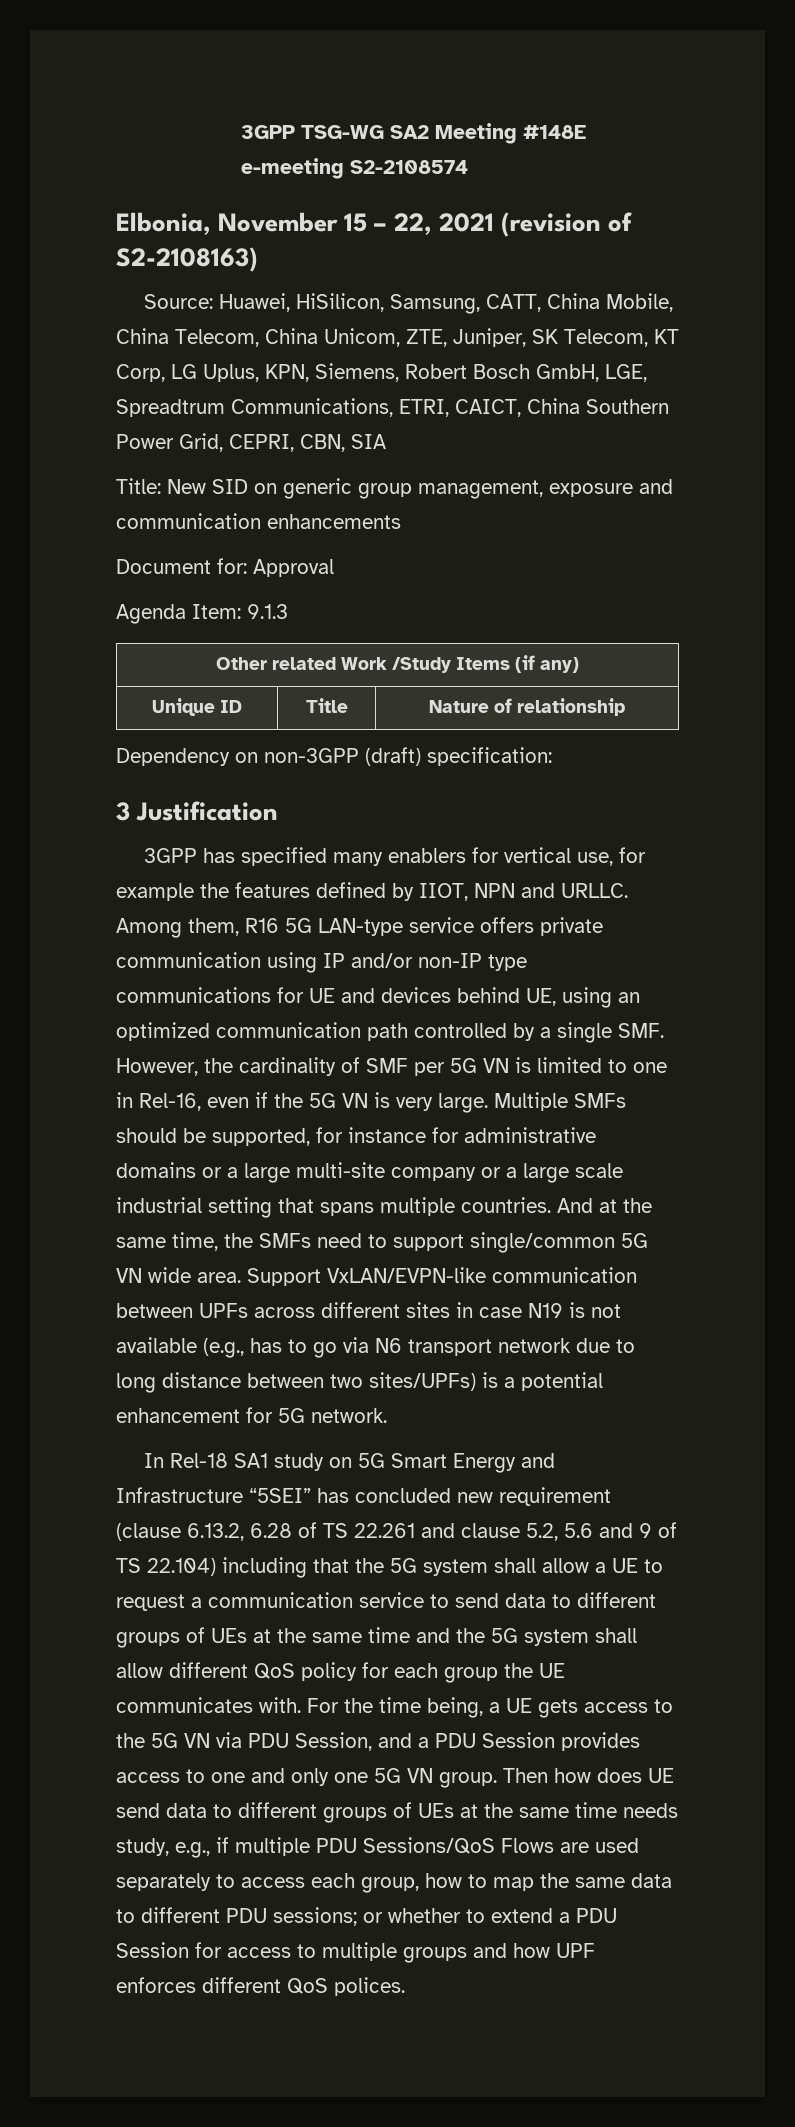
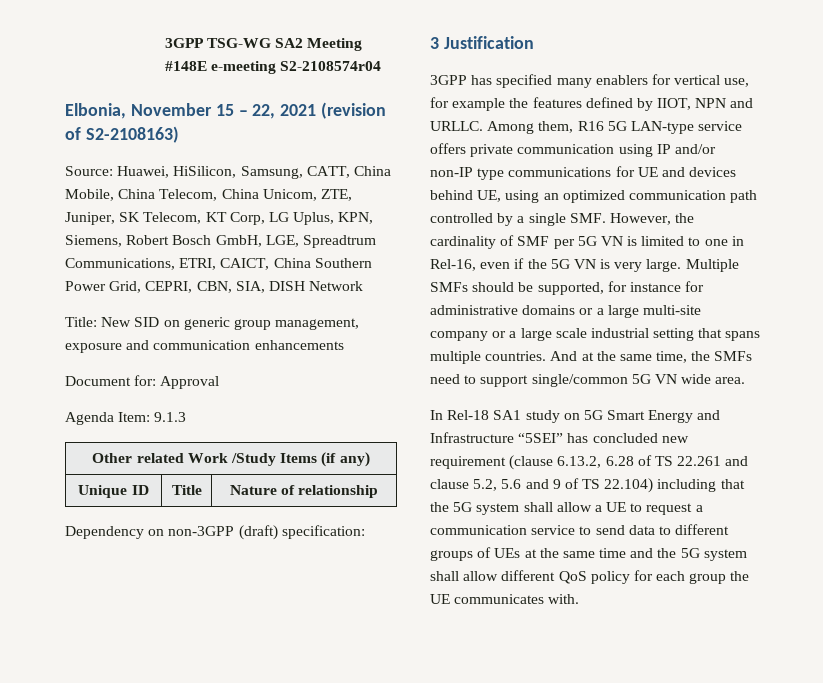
[350,160,469,174] S2-2108574 -> [279,61,381,71] S2-2108574r04
[351,434,386,449] SIA -> [235,281,364,293] SIA, DISH Network
[247,1267,637,1286] [116,1302,621,1318] [116,1337,635,1358] [116,1372,603,1393] [116,1407,387,1423] Support VxLAN/EVPN-like communication between UPFs across different sites in case N19 is not available (e.g., has to go via N6 transport network due to long distance between two sites/UPFs) is a potential enhancement for 5G network. -> (746, 380) none
[307,1697,673,1718] [116,1732,640,1751] [116,1768,674,1788] [116,1802,678,1823] [116,1837,639,1858] [116,1873,672,1893] [116,1907,617,1926] [116,1942,595,1963] [116,1977,405,1996] For the time being, a UE gets access to the 5G VN via PDU Session, and a PDU Session provides access to one and only one 5G VN group. Then how does UE send data to different groups of UEs at the same time needs study, e.g., if multiple PDU Sessions/QoS Flows are used separately to access each group, how to map the same data to different PDU sessions; or whether to extend a PDU Session for access to multiple groups and how UPF enforces different QoS polices. -> (580, 599) none

